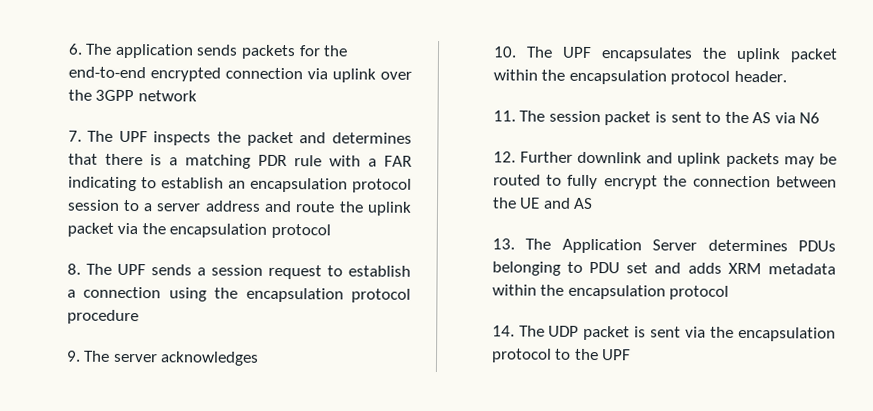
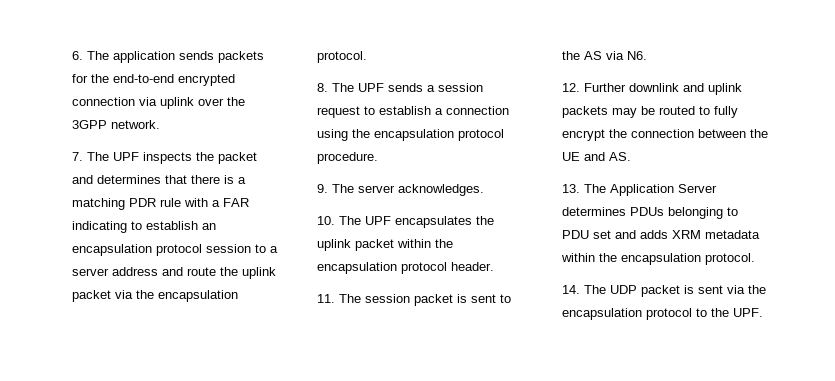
[137,90,197,102] network -> [111,120,161,129] network.
[270,223,331,239] protocol -> [317,51,368,63] protocol.
[66,309,139,325] procedure -> [317,152,379,164] procedure.
[160,351,260,366] acknowledges -> [398,184,485,196] acknowledges.
[799,112,821,124] N6 -> [627,51,648,60] N6.
[573,197,594,210] AS -> [609,152,632,161] AS.
[669,285,730,300] protocol -> [705,253,756,265] protocol.
[602,349,632,361] UPF -> [733,308,764,317] UPF.

